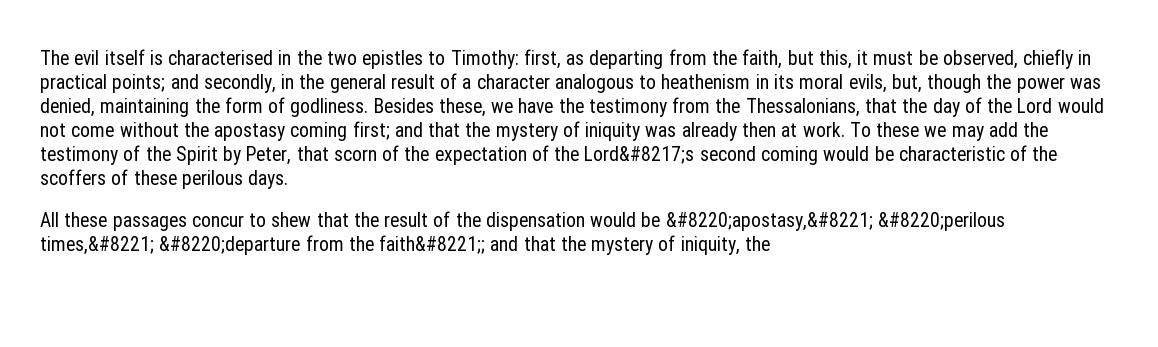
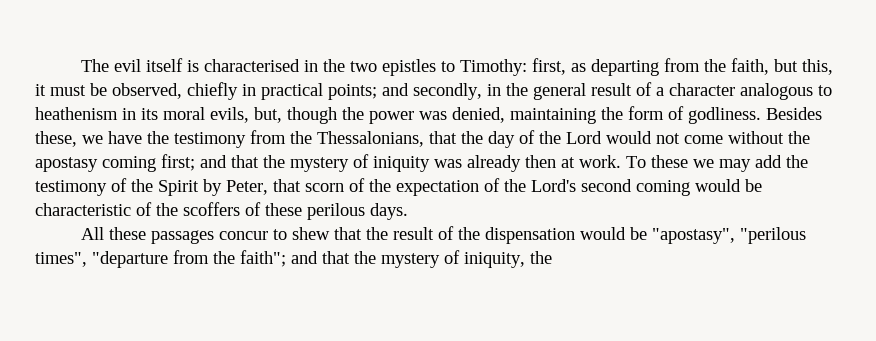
[584,146,695,164] Lord&#8217;s -> [531,179,576,192] Lord's
[665,212,1005,231] [40,235,486,255] &#8220;apostasy,&#8221; &#8220;perilous times,&#8221; &#8220;departure from the faith&#8221;; -> [651,227,806,244] [35,250,286,268] "apostasy", "perilous times", "departure from the faith";

